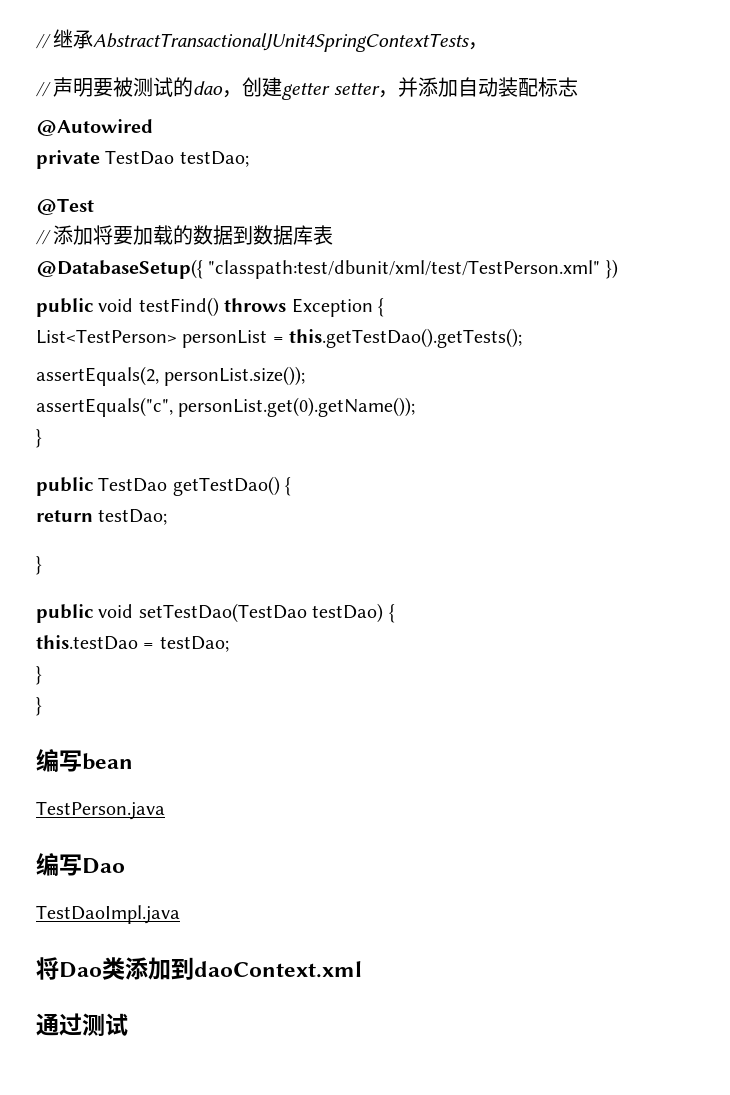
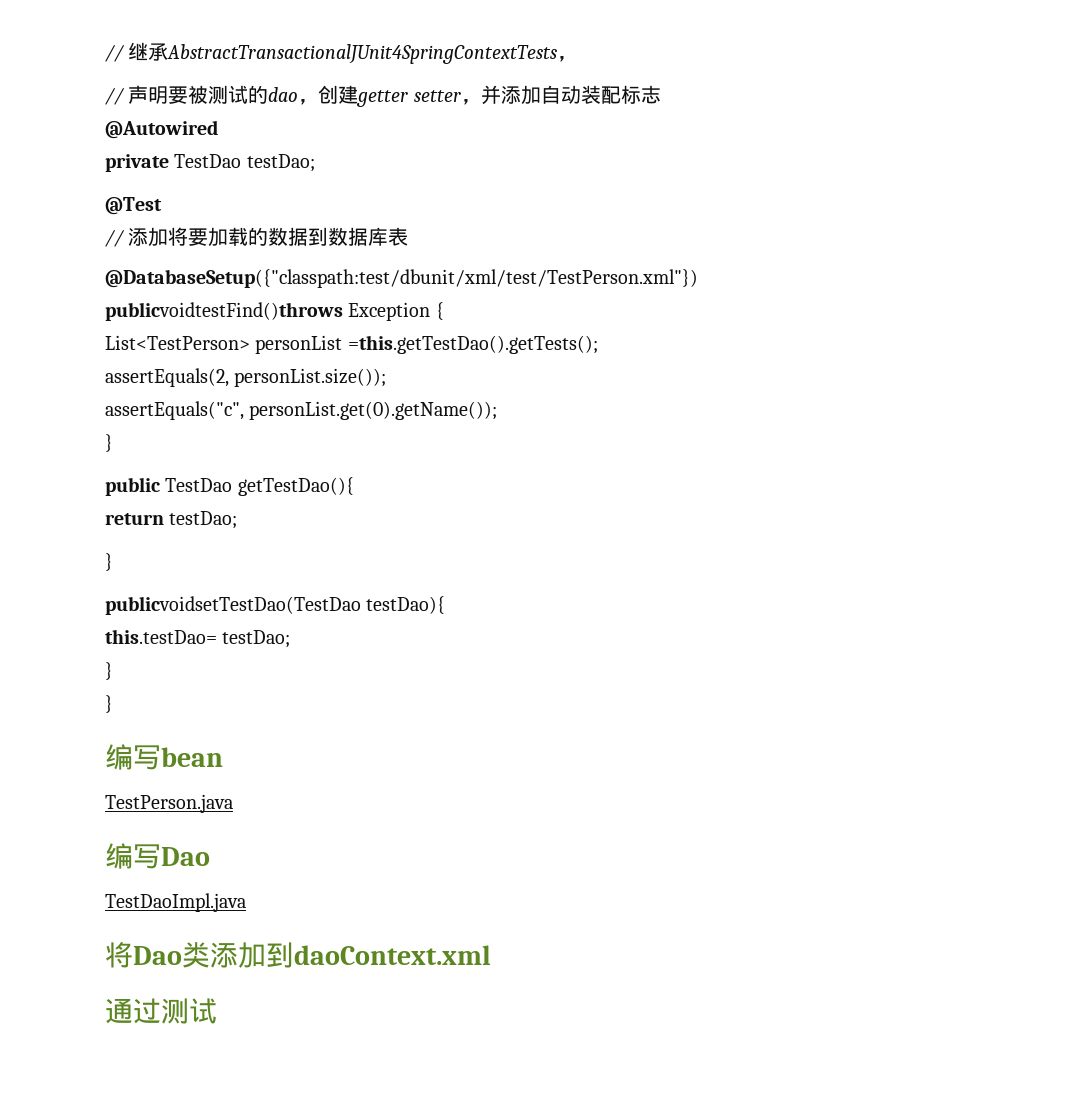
[36,259,618,279] [36,297,287,317] @DatabaseSetup({ "classpath:test/dbunit/xml/test/TestPerson.xml" }) // public void testFind() throws -> [105,269,698,288] [105,302,343,321] @DatabaseSetup({"classpath:test/dbunit/xml/test/TestPerson.xml"}) // publicvoidtestFind()throws
[272,328,523,348] = this.getTestDao().getTests(); -> [347,335,598,354] =this.getTestDao().getTests();
[172,476,292,496] getTestDao() { -> [237,477,354,496] getTestDao(){
[36,603,395,623] [36,635,155,650] public void setTestDao(TestDao testDao) { // this.testDao = -> [105,596,446,615] [105,629,217,644] publicvoidsetTestDao(TestDao testDao){ // this.testDao=

